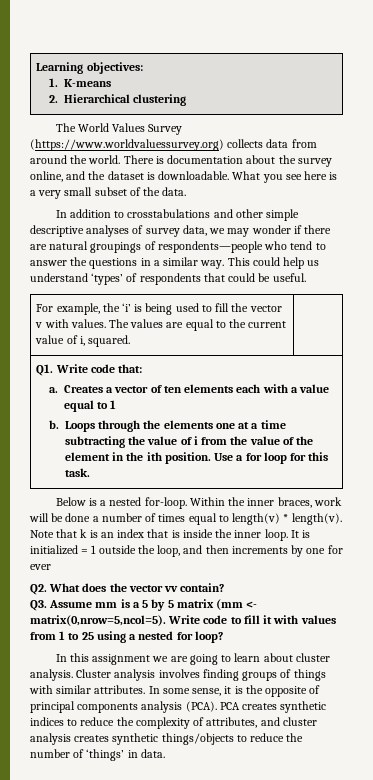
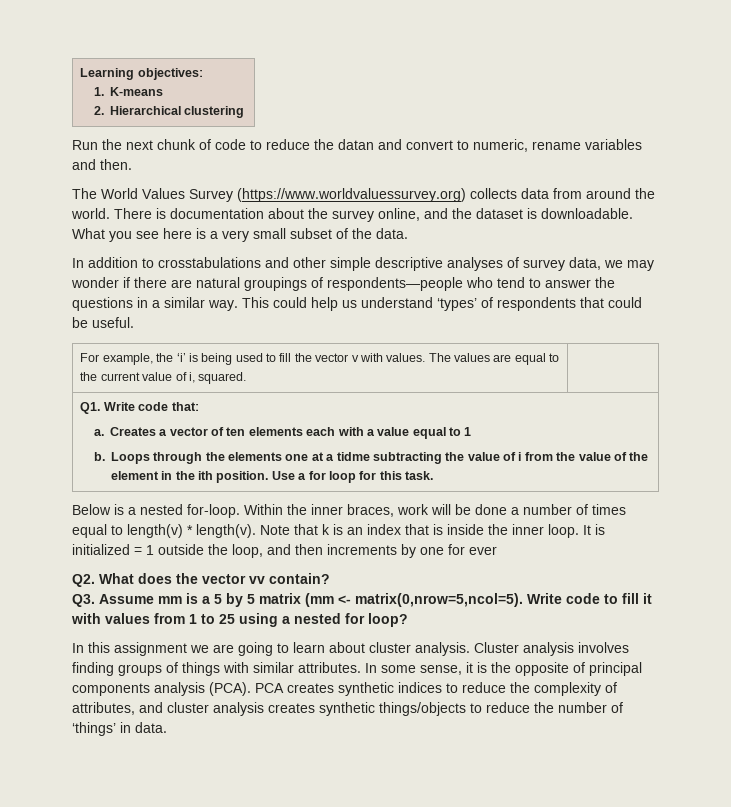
(187, 100) none -> [72,139,642,152] [72,159,132,170] // Run the next chunk of code to reduce the datan and convert to numeric, rename variables and then.
[260,420,286,429] time -> [336,452,370,461] tidme

